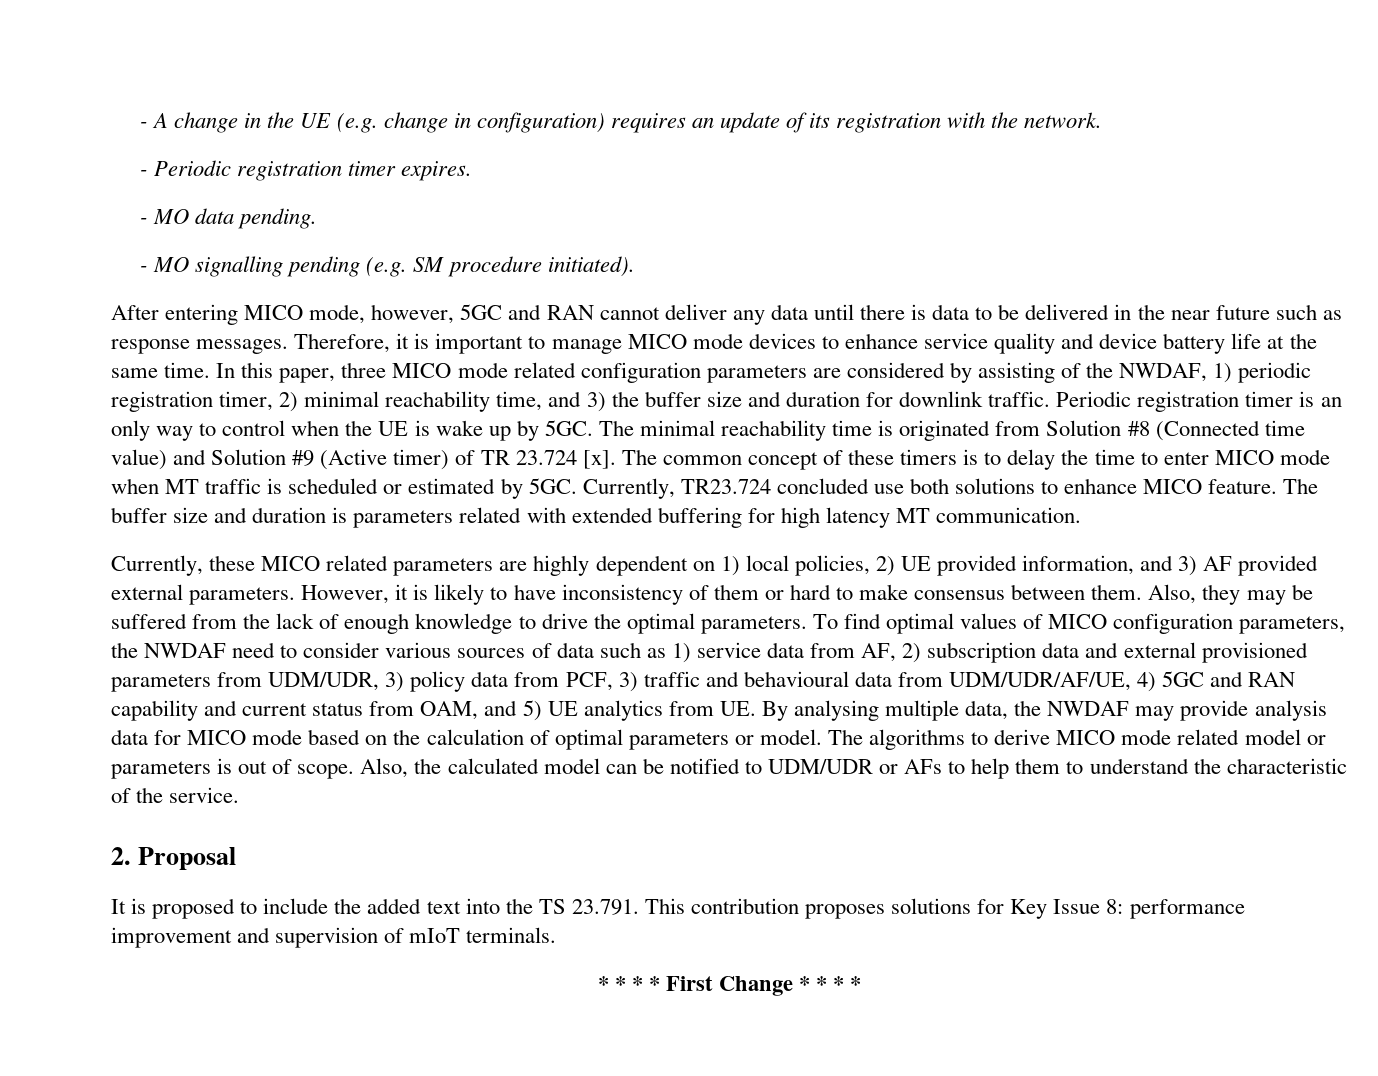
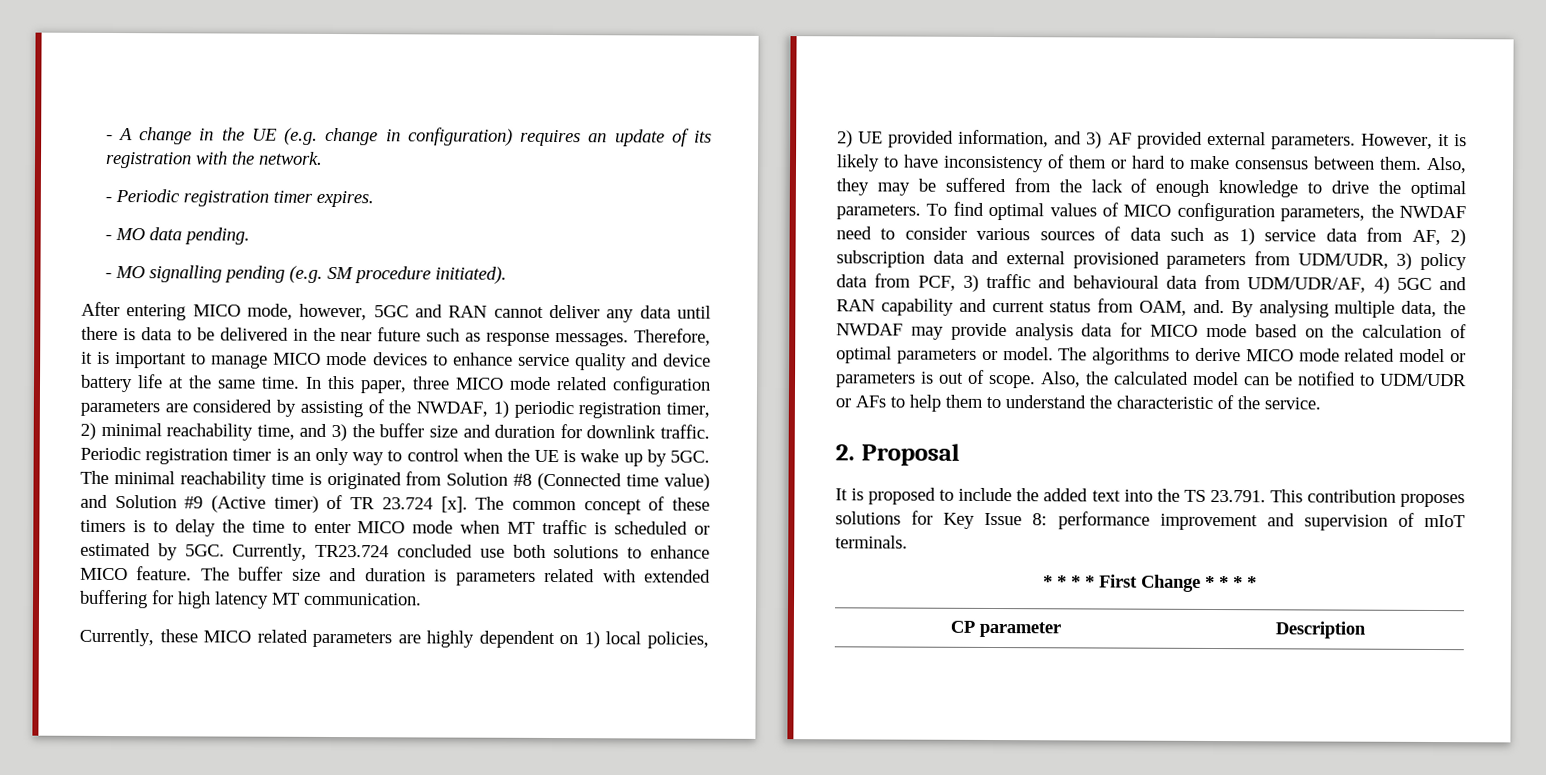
[949,672,1132,691] UDM/UDR/AF/UE, -> [1247,277,1367,293] UDM/UDR/AF,
[484,700,756,721] and 5) UE analytics from UE. -> [1192,299,1225,314] and.
(862, 983) none -> [950,620,1061,638] [1274,621,1366,639] // CP parameter | Description

